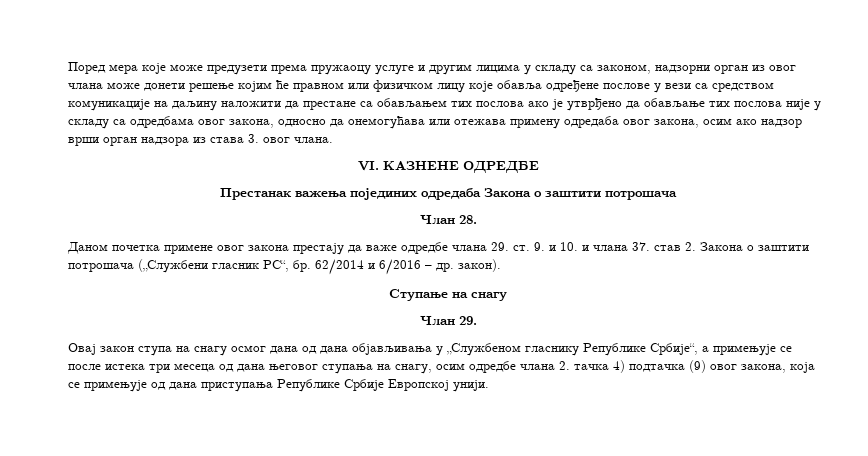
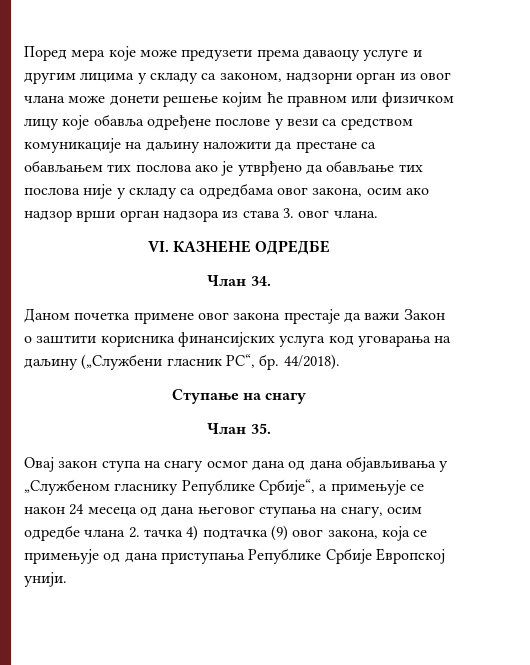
[311,65,371,75] пружаоцу -> [302,49,360,61] даваоцу
[278,116,699,129] односно да онемогућава или отежава примену одредаба овог закона, -> (363, 192) none
[220,188,677,200] [419,214,477,225] // Престанак важења појединих одредаба Закона о заштити потрошача // Члан 28. -> [207,275,271,286] // Члан 34.
[293,242,809,255] [68,259,501,275] престају да важе одредбе члана 29. ст. 9. и 10. и члана 37. став 2. Закона о заштити потрошача („Службени гласник РС“, бр. 62/2014 и 6/2016 – др. закон). -> [283,309,445,324] [24,332,452,347] [24,354,340,370] престаје да важи Закон о заштити корисника финансијских услуга код уговарања на даљину („Службени гласник РС“, бр. 44/2018).
[458,316,477,325] 29. -> [250,423,271,434] 35.
[68,364,170,373] после истека три -> [24,504,85,515] након 24

